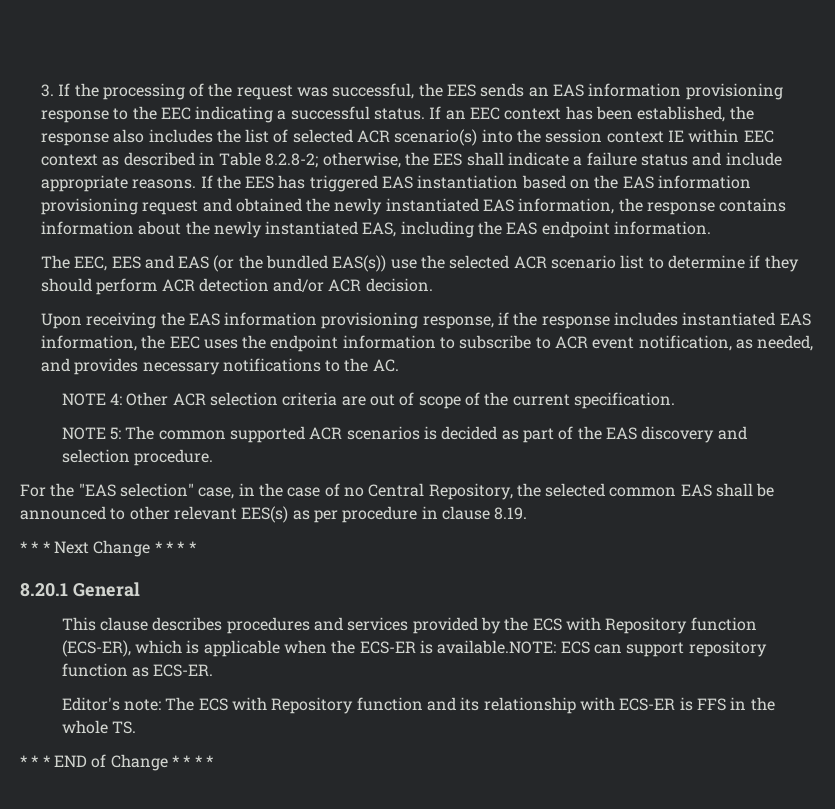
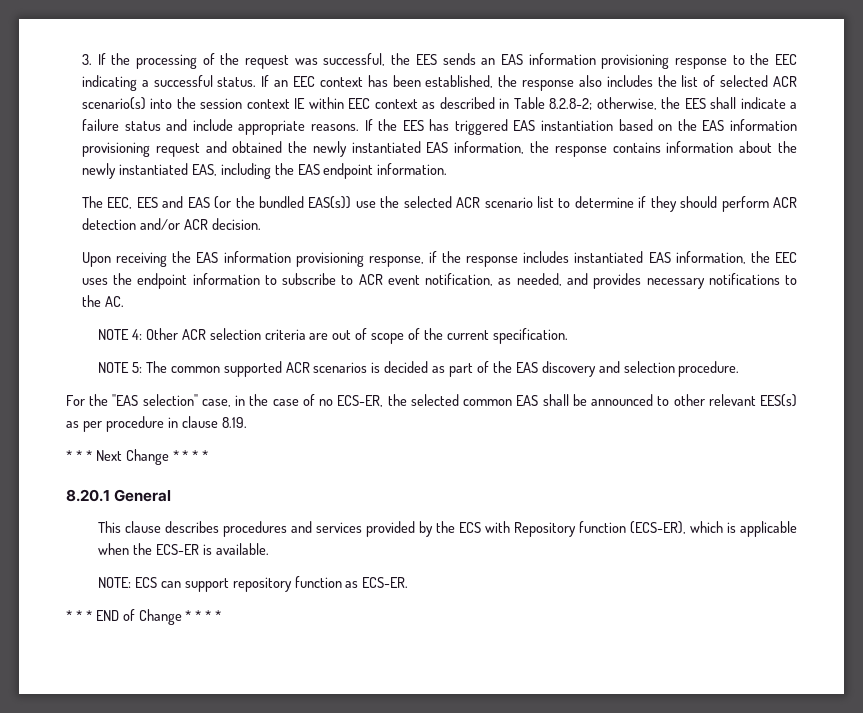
[368,483,513,500] Central Repository, -> [337,395,384,407] ECS-ER,
[437,640,557,654] available.NOTE: -> [215,543,269,555] [97,577,131,588] available. // NOTE:
[61,697,775,714] [61,720,137,734] // Editor's note: The ECS with Repository function and its relationship with ECS-ER is FFS in the whole TS. -> (409, 582) none

